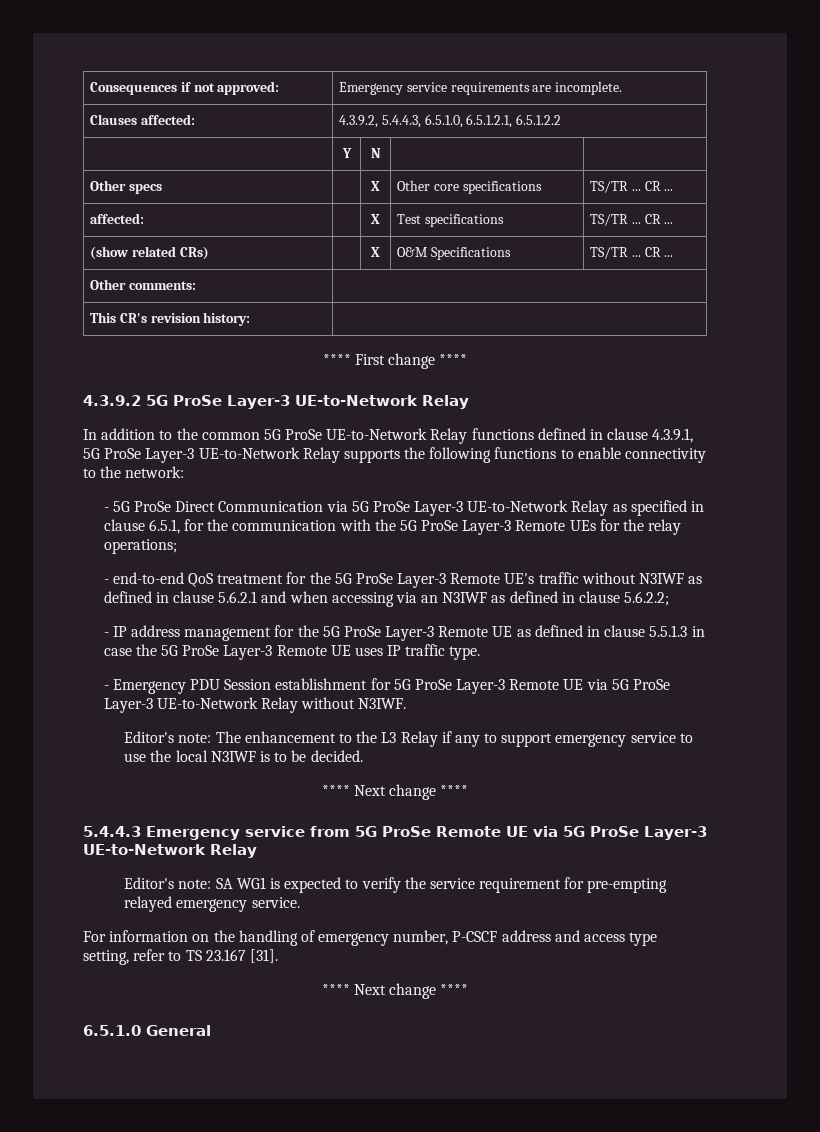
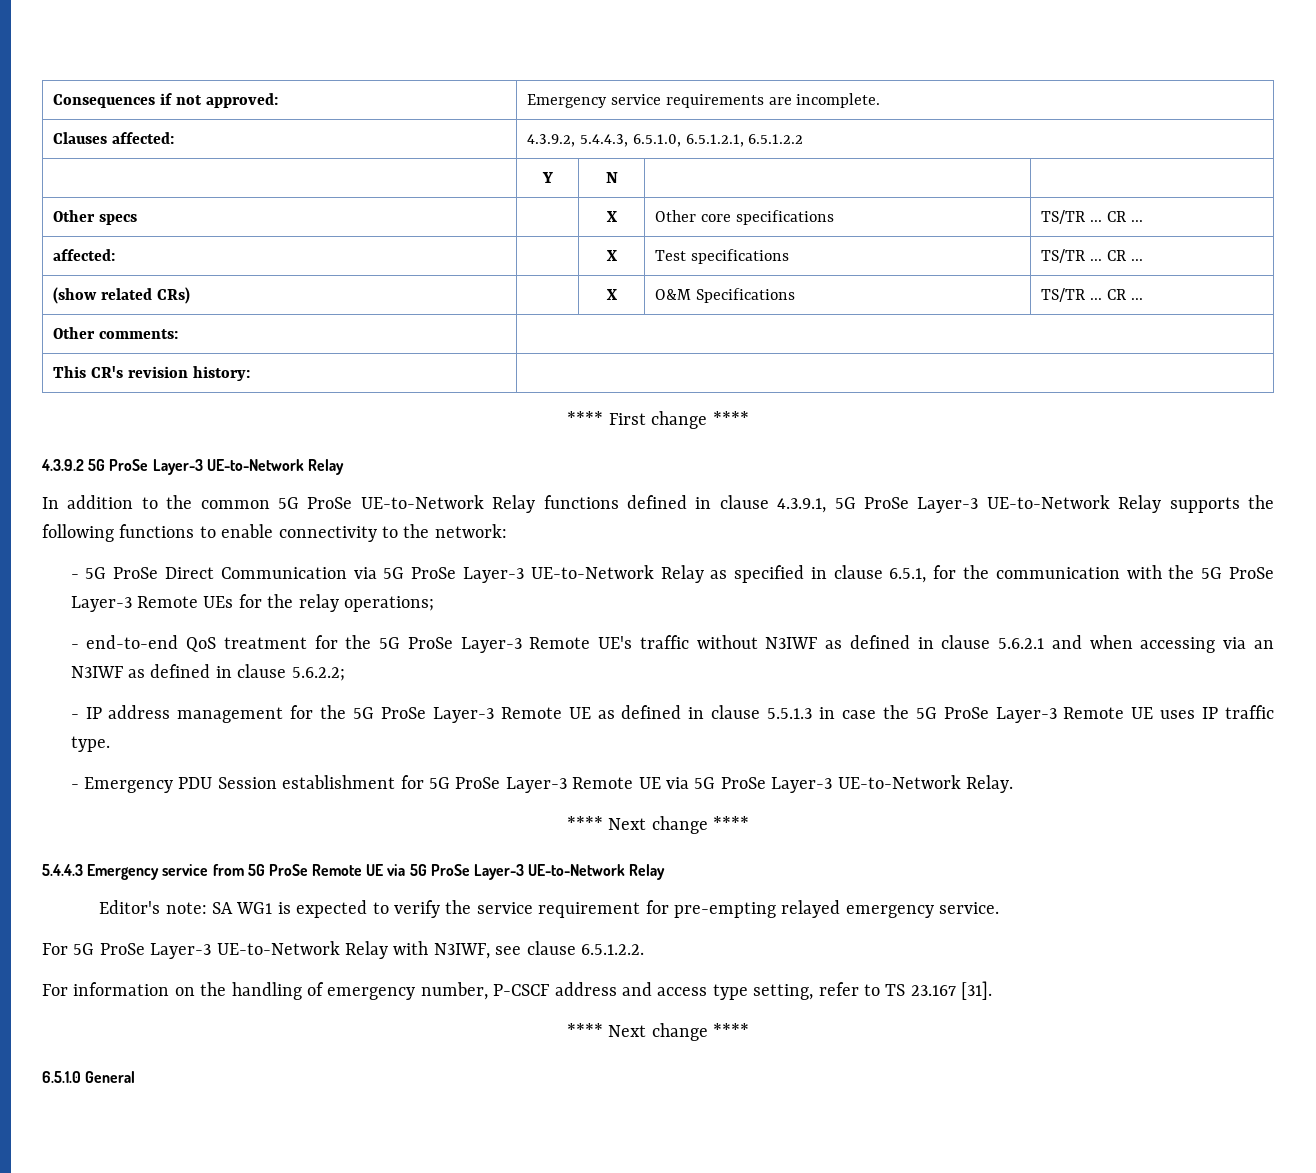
[260,697,407,713] [124,731,693,747] [124,750,363,762] Relay without N3IWF. // Editor's note: The enhancement to the L3 Relay if any to support emergency service to use the local N3IWF is to be decided. -> [966,775,1014,793] Relay.
(300, 902) none -> [42,941,644,959] // For 5G ProSe Layer-3 UE-to-Network Relay with N3IWF, see clause 6.5.1.2.2.

